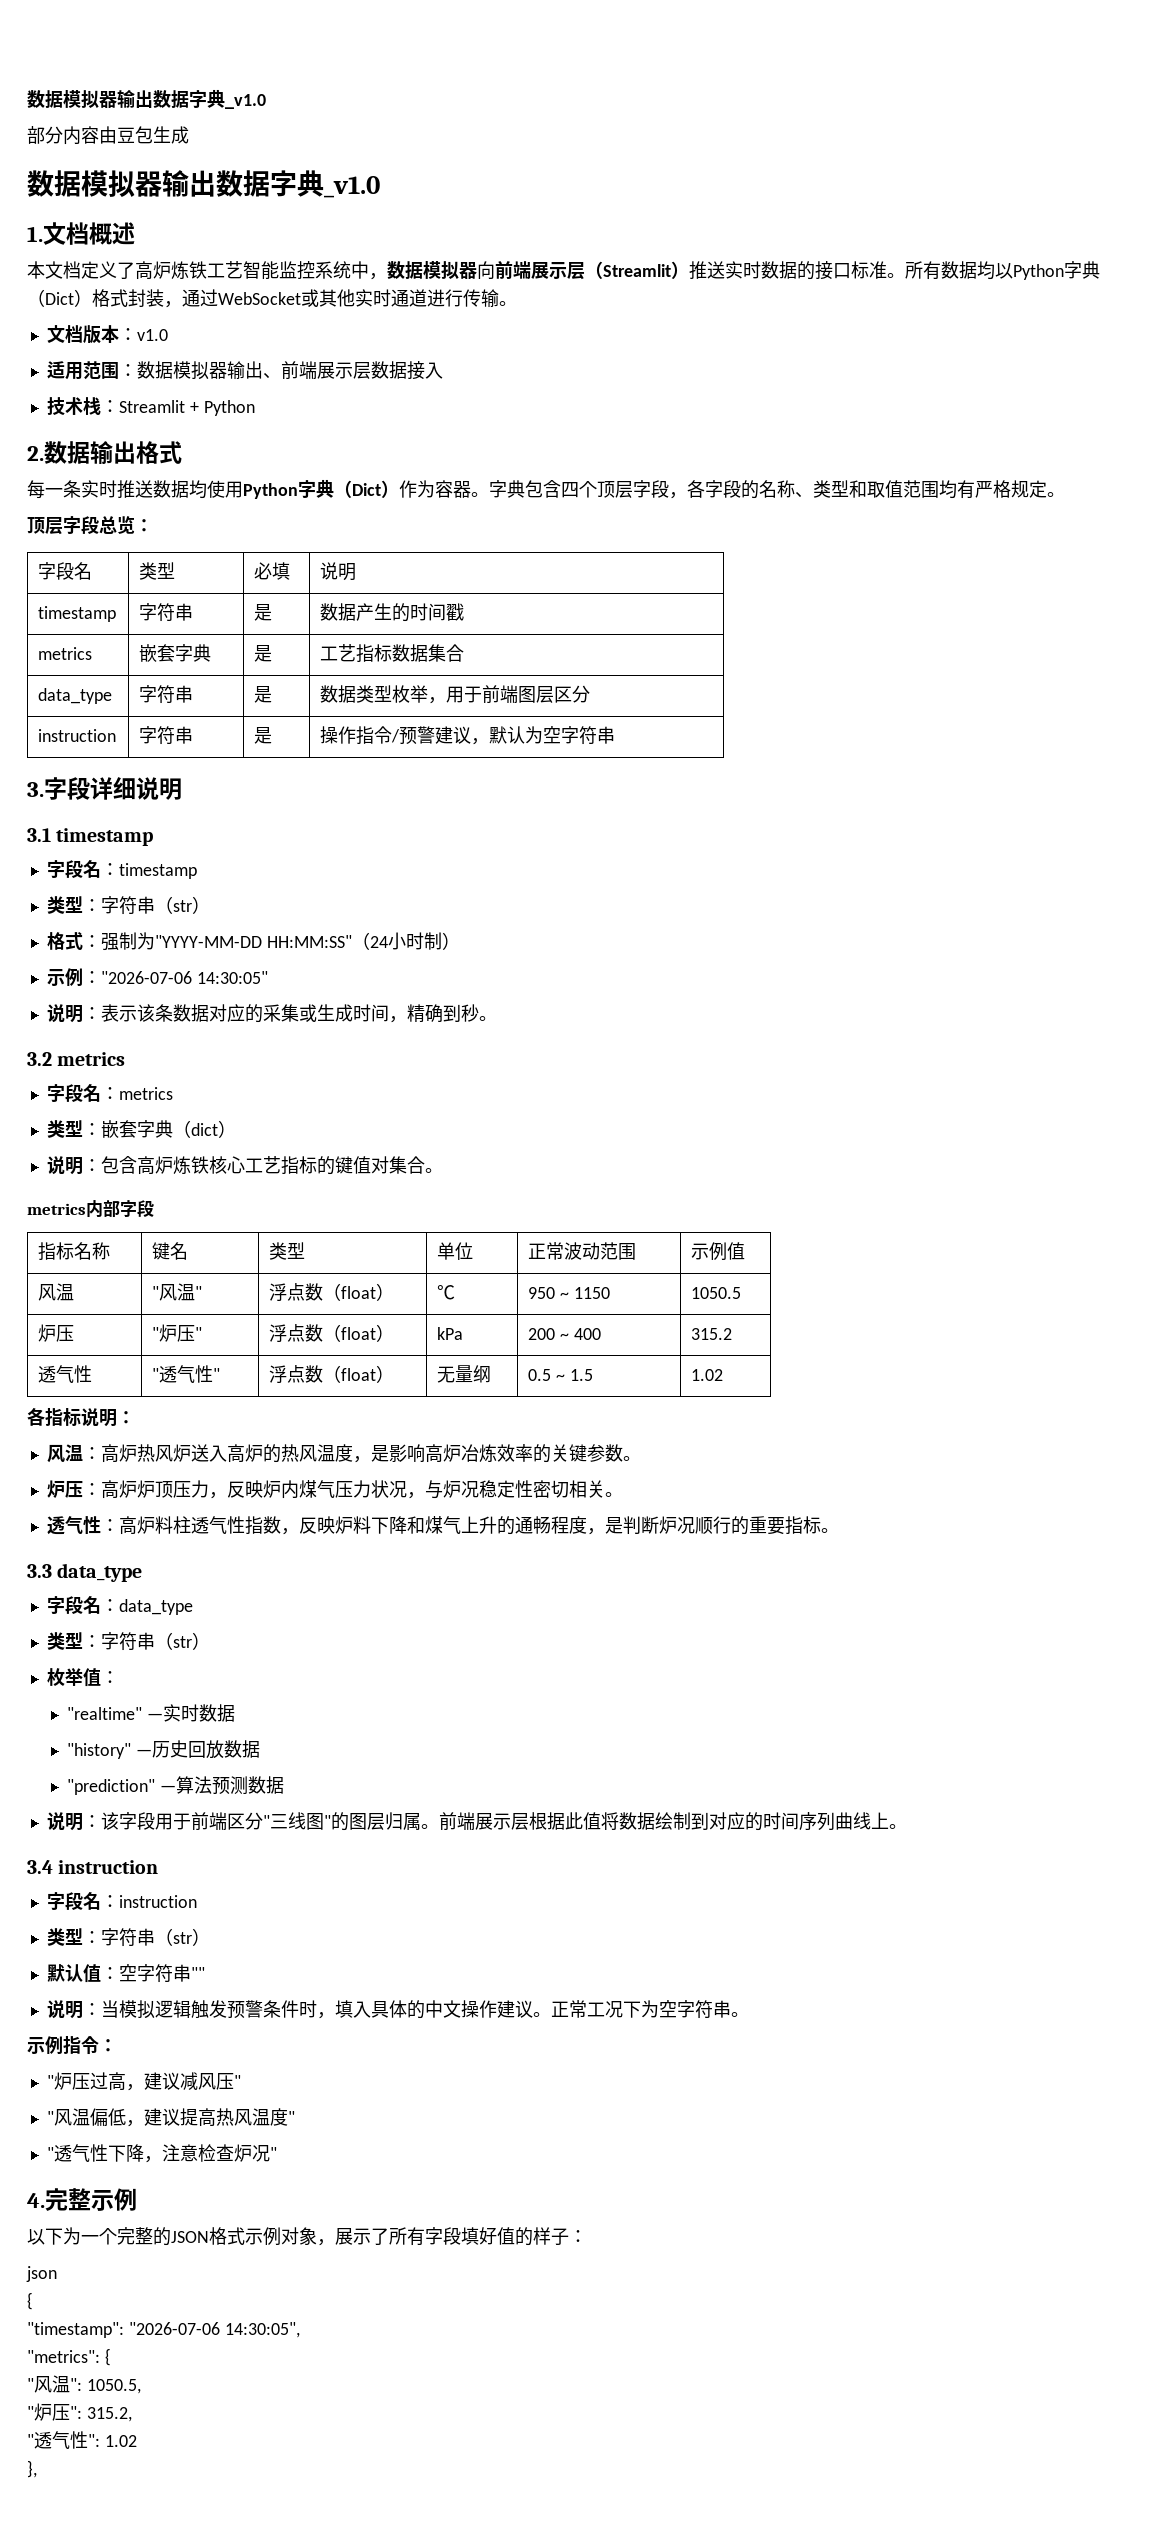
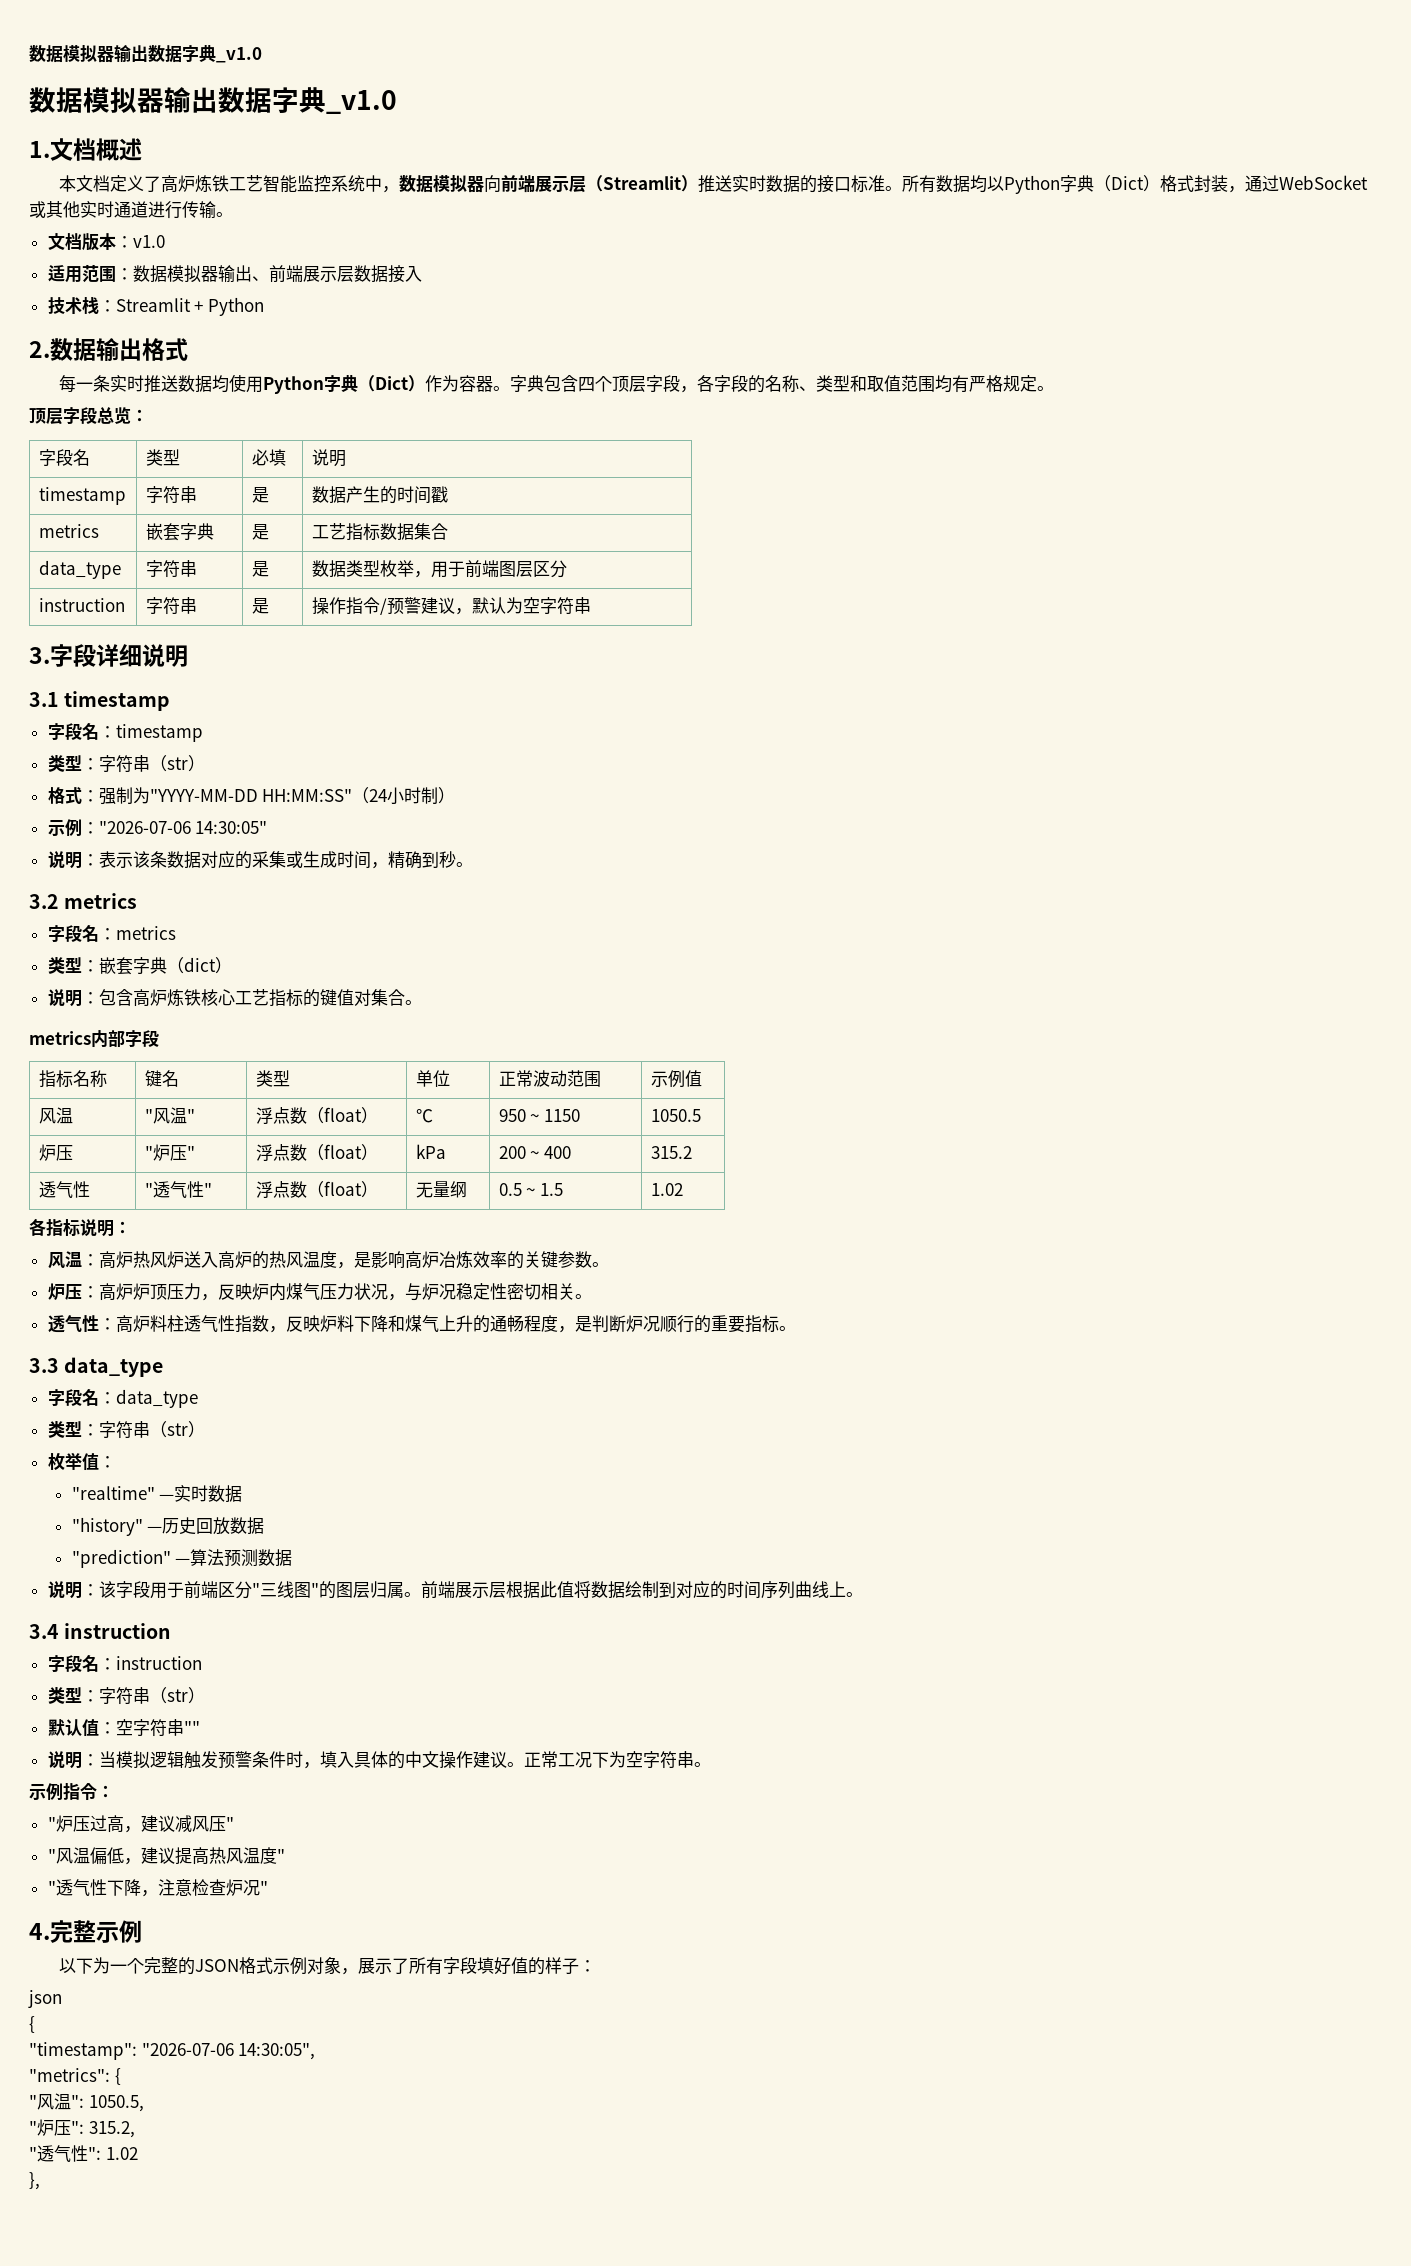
[27,89,266,109] [27,126,189,145] 数据模拟器输出数据字典_v1.0 // 部分内容由豆包生成 -> [29,44,262,63] 数据模拟器输出数据字典_v1.0

